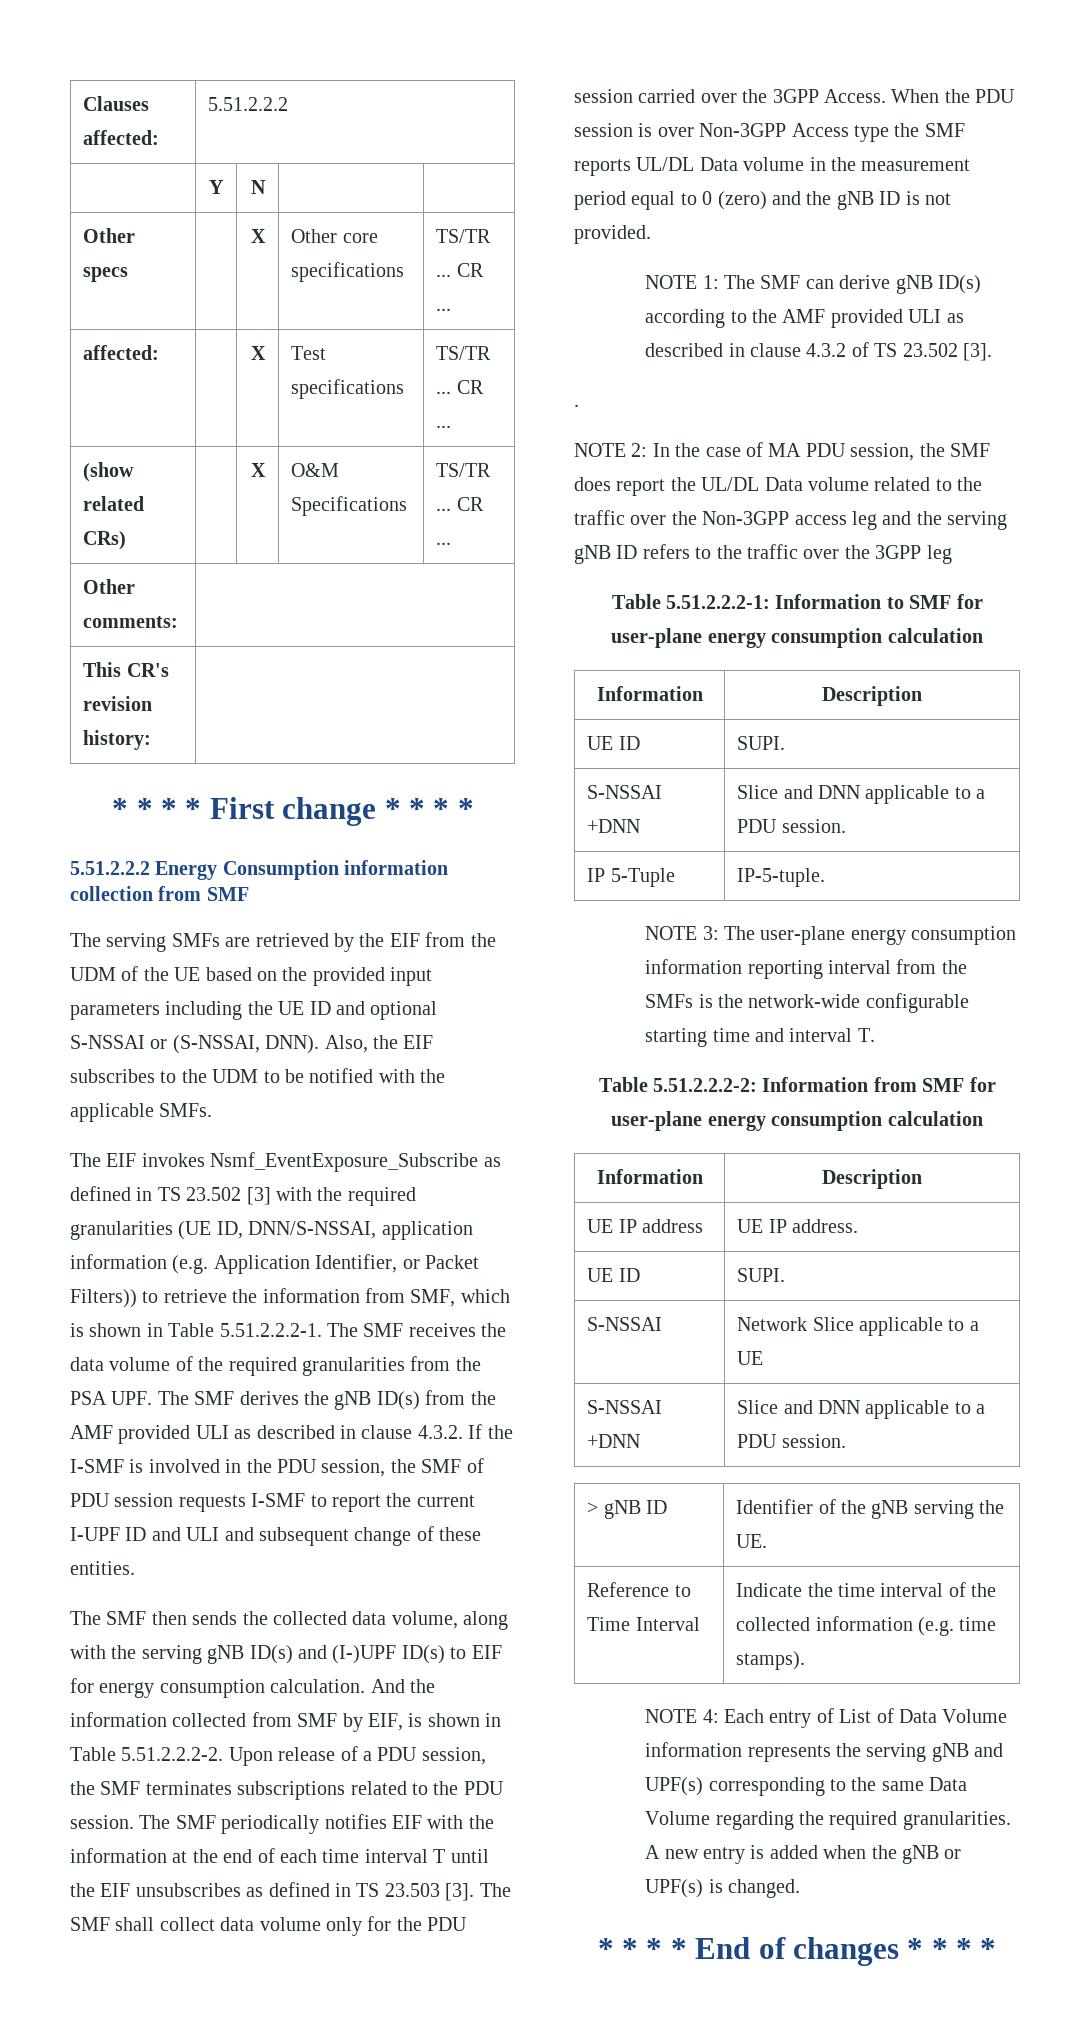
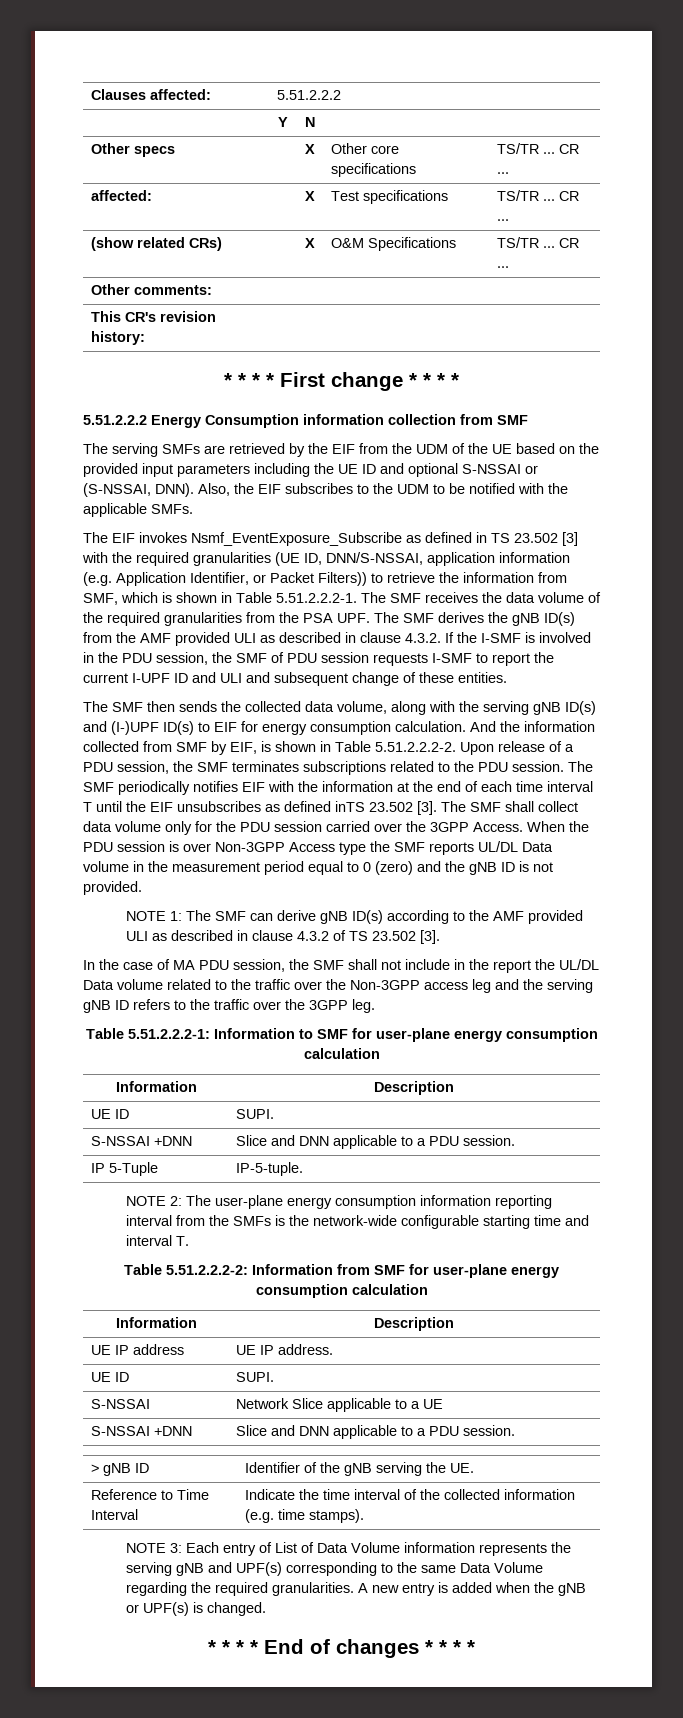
[335,1883,440,1897] in TS 23.503 -> [335,801,413,812] inTS 23.502
[574,404,579,407] [574,443,648,457] . // NOTE 2: -> (441, 937) none
[574,477,611,491] does -> [348,959,489,970] shall not include in the
[926,545,952,564] leg -> [352,999,375,1013] leg.
[702,926,719,940] 3: -> [170,1196,183,1206] 2:
[702,1709,719,1723] 4: -> [170,1543,183,1553] 3:

